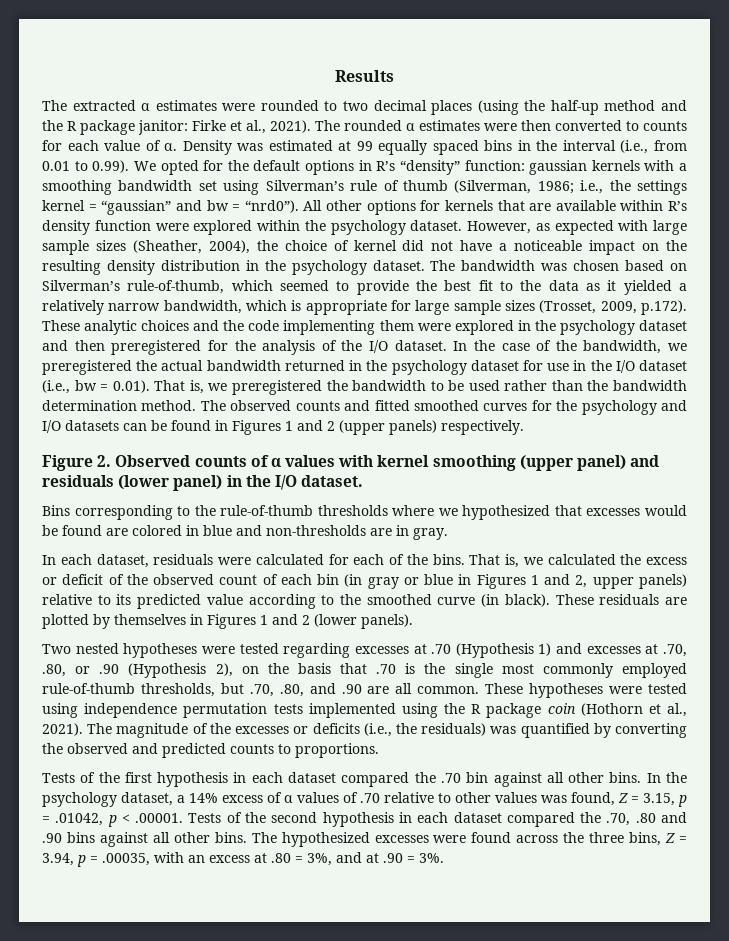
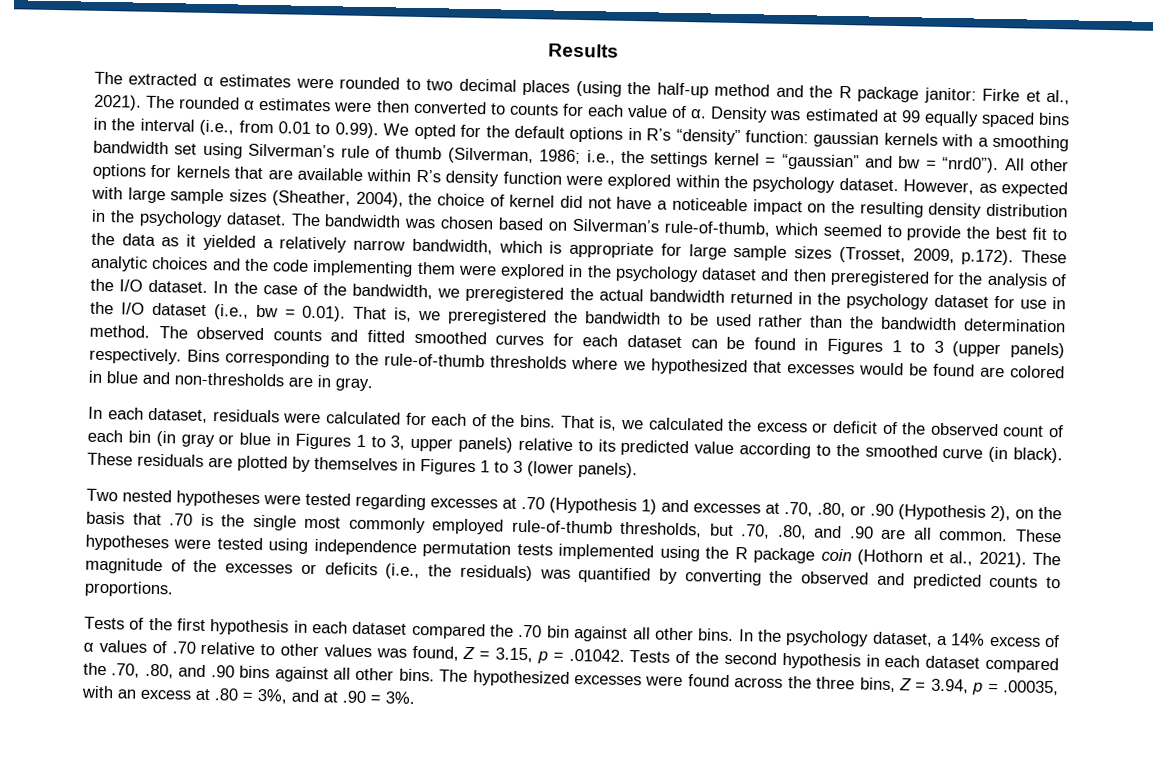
[556,400,687,415] [42,420,119,433] the psychology and I/O datasets -> [582,334,683,349] each dataset
[297,420,335,431] and 2 -> [910,340,944,353] to 3
[42,455,660,471] [42,475,364,491] // Figure 2. Observed counts of α values with kernel smoothing (upper panel) and residuals (lower panel) in the I/O dataset. // -> (182, 356) none
[544,574,588,588] and 2, -> [370,435,406,450] to 3,
[272,614,310,625] and 2 -> [494,460,523,473] to 3
[55,813,184,827] .01042, p < .00001. -> [568,648,625,662] .01042.
[635,813,656,823] .80 -> [144,663,174,679] .80,

